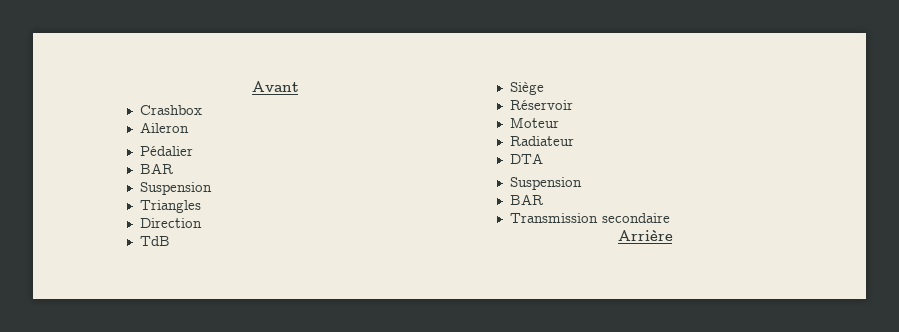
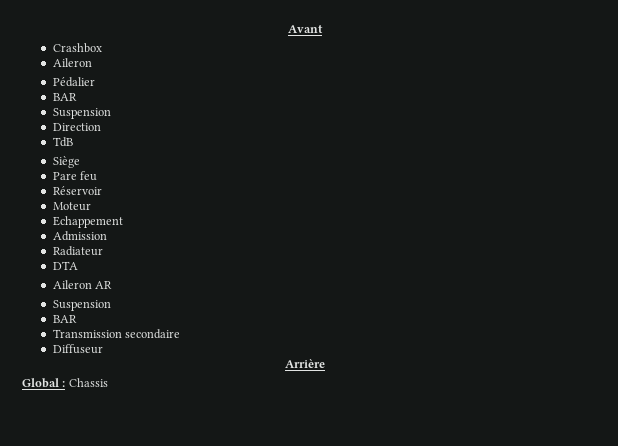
[139,200,201,213] // Triangles -> (111, 113) none
(544, 88) none -> [52,171,97,181] // Pare feu
(559, 122) none -> [52,216,123,228] [52,231,107,241] // Echappement // Admission
(543, 158) none -> [52,280,112,289] // Aileron AR
(670, 218) none -> [52,344,103,354] // Diffuseur
(673, 235) none -> [22,378,108,388] // Global : Chassis

